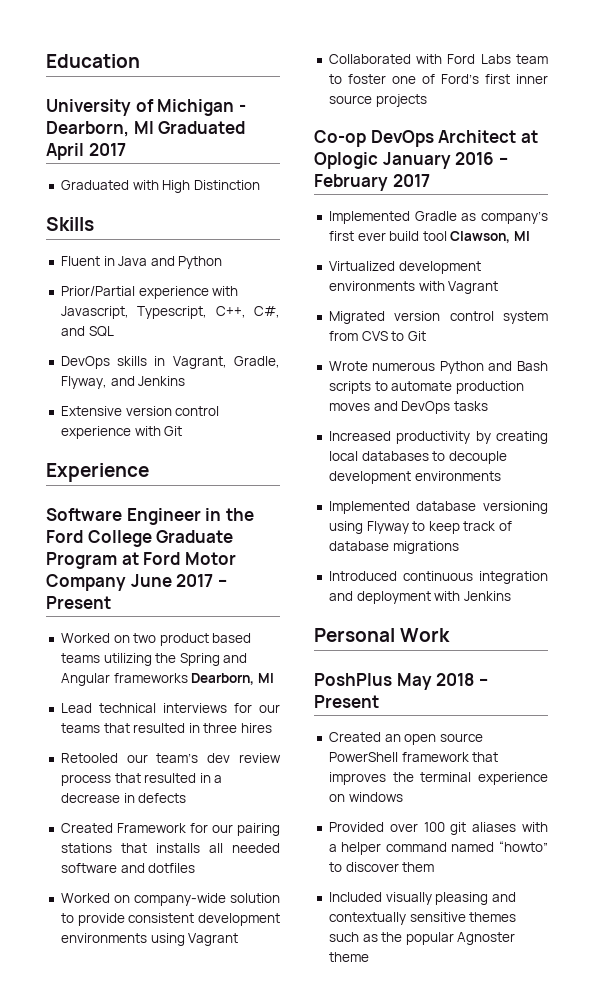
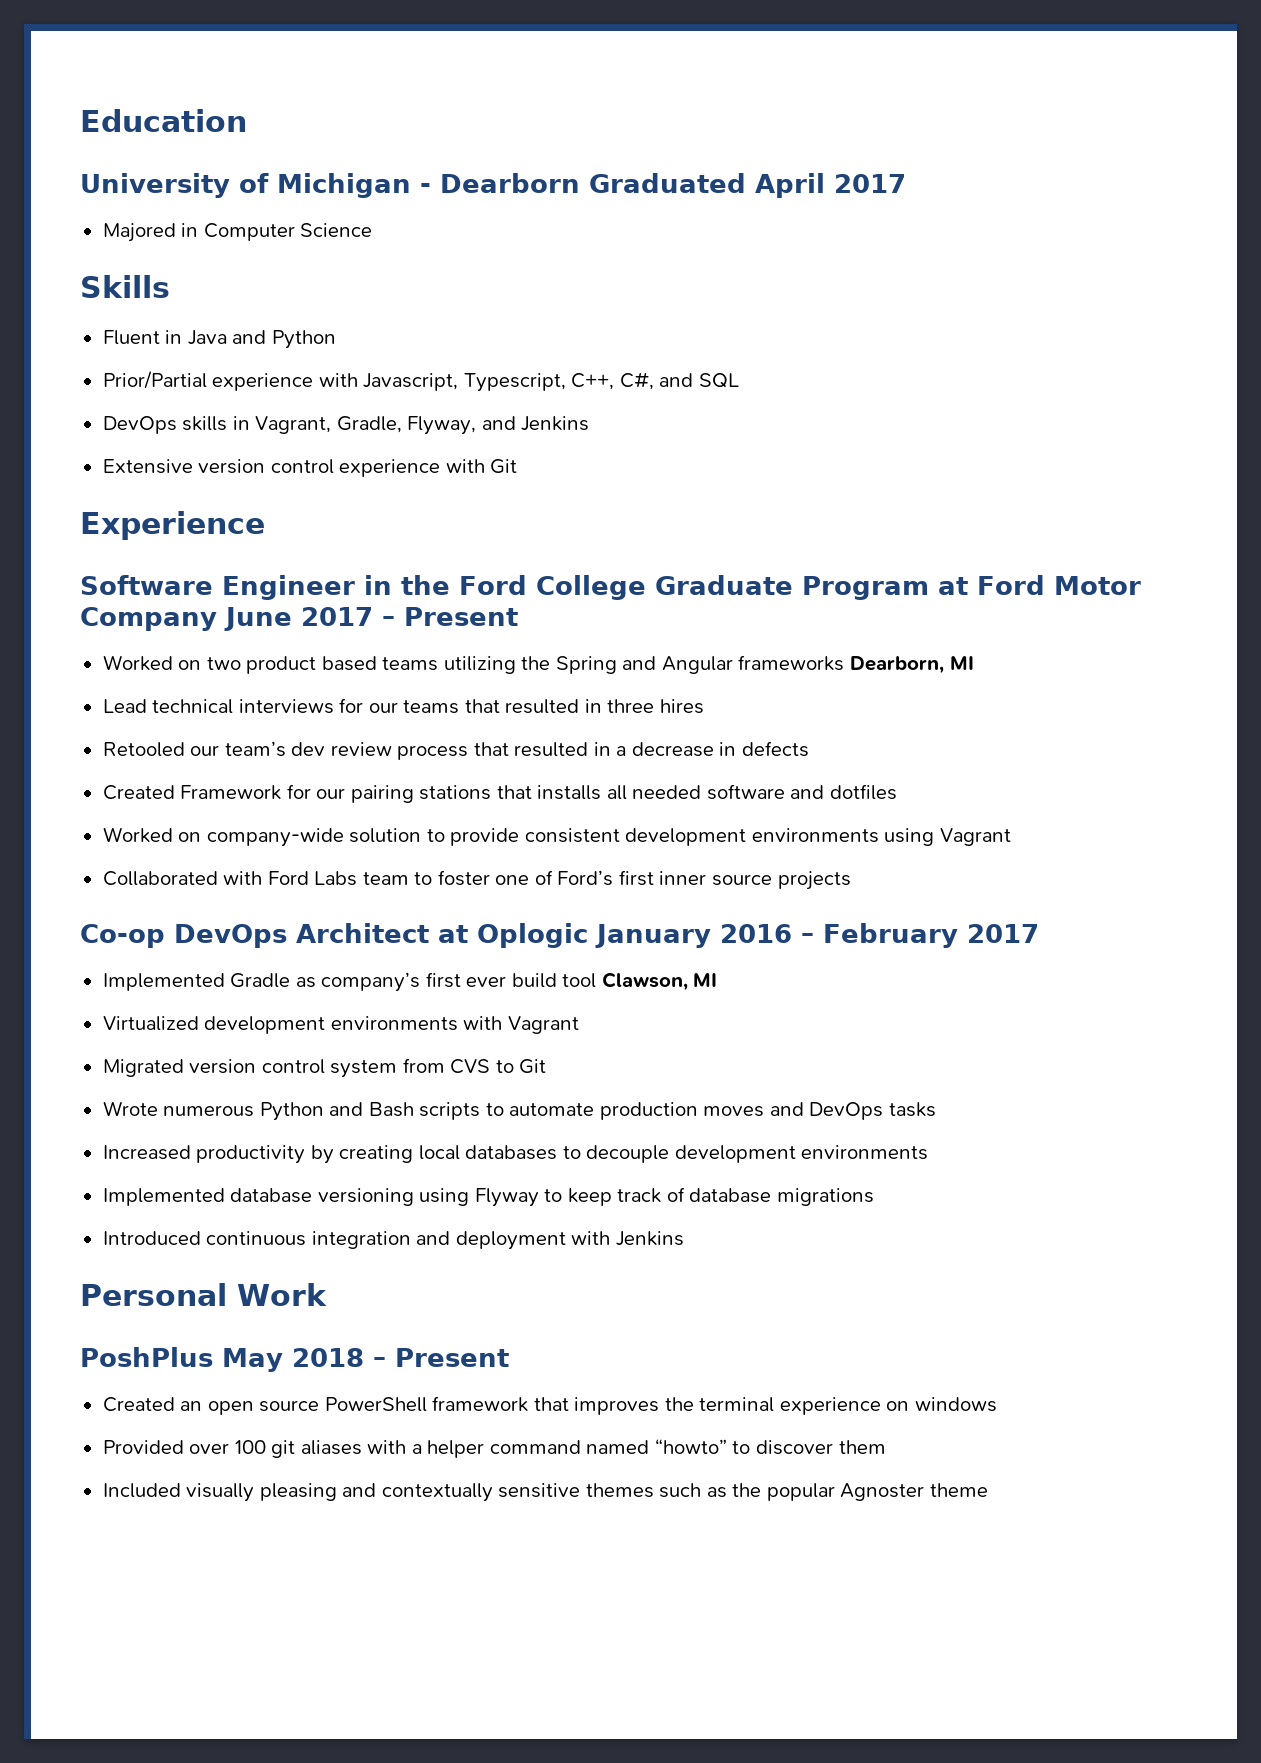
[46,121,154,137] Dearborn, MI -> [440,173,580,193] Dearborn
[60,180,260,193] Graduated with High Distinction -> [102,223,373,242] Majored in Computer Science

